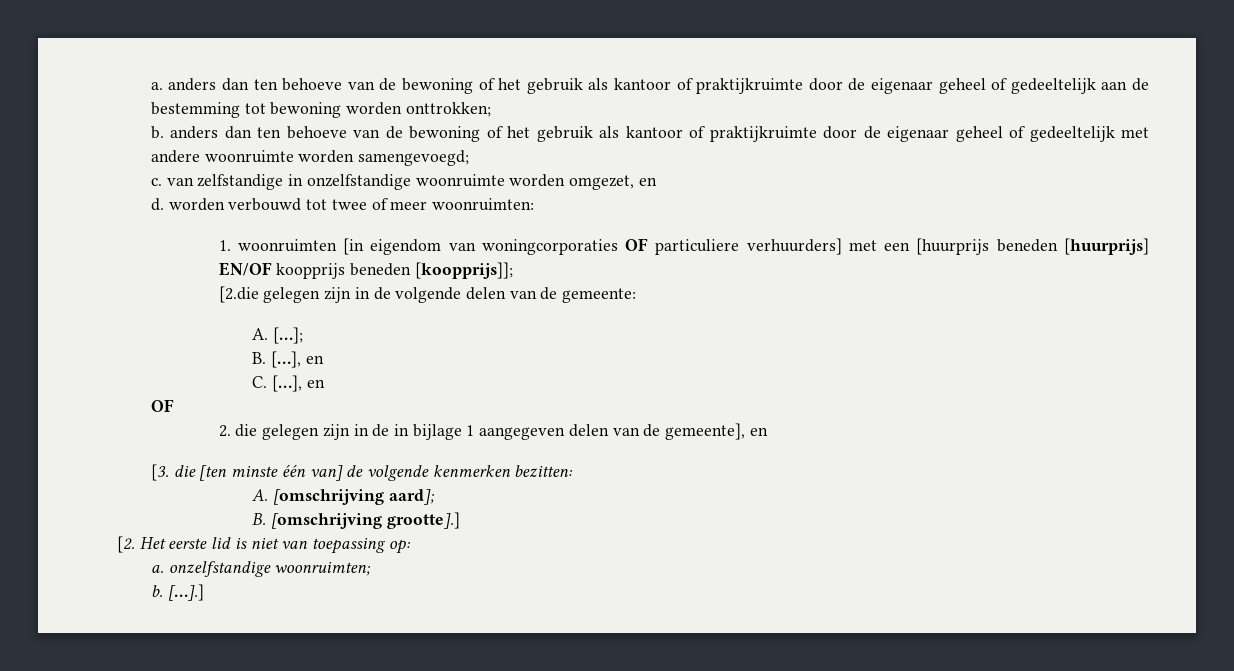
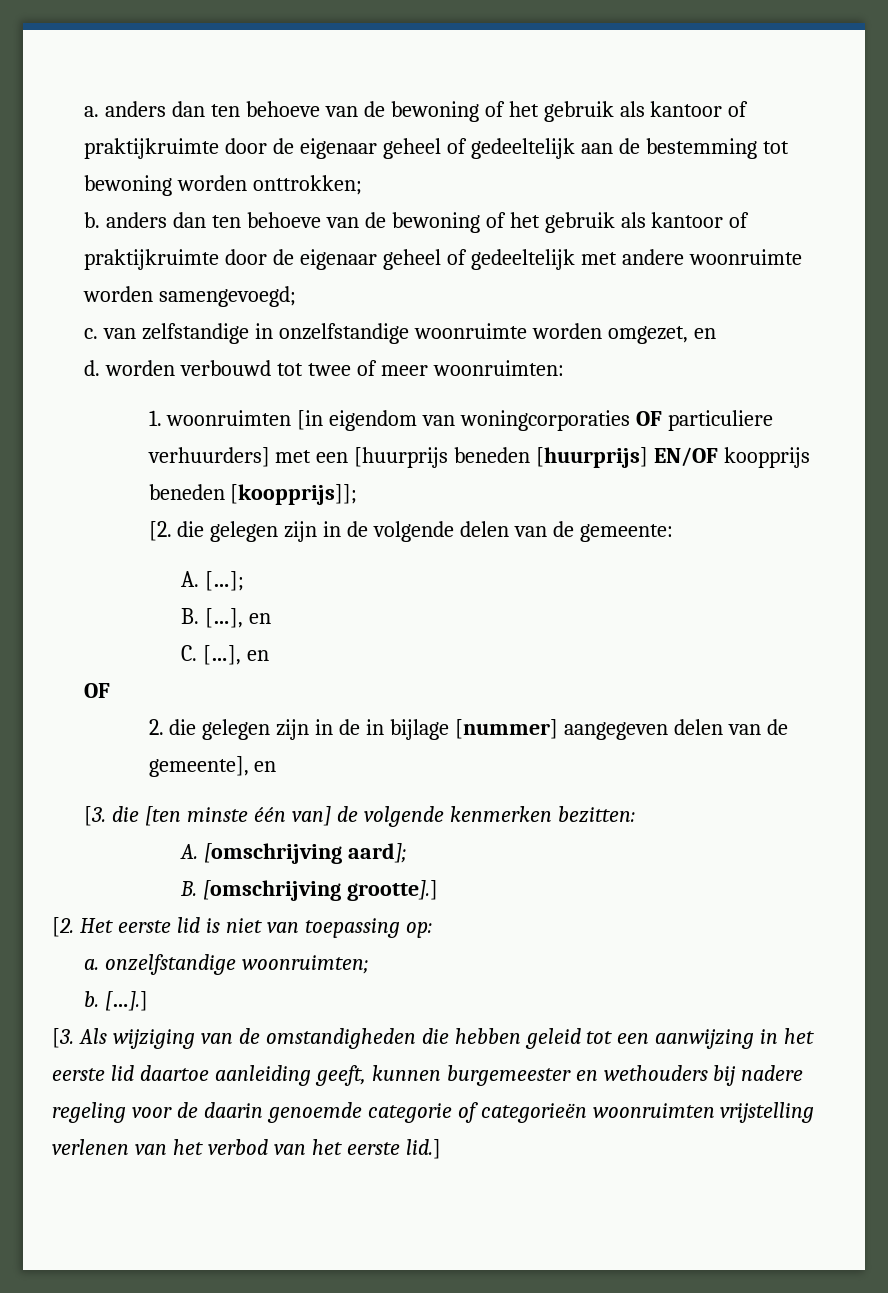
[218,286,259,303] [2.die -> [148,521,205,541] [2. die
[466,425,475,436] 1 -> [455,719,559,739] [nummer]
(204, 592) none -> [52,1028,815,1049] [52,1065,804,1086] [52,1102,815,1123] [52,1139,441,1159] // [3. Als wijziging van de omstandigheden die hebben geleid tot een aanwijzing in het eerste lid daartoe aanleiding geeft, kunnen burgemeester en wethouders bij nadere regeling voor de daarin genoemde categorie of categorieën woonruimten vrijstelling verlenen van het verbod van het eerste lid.]

